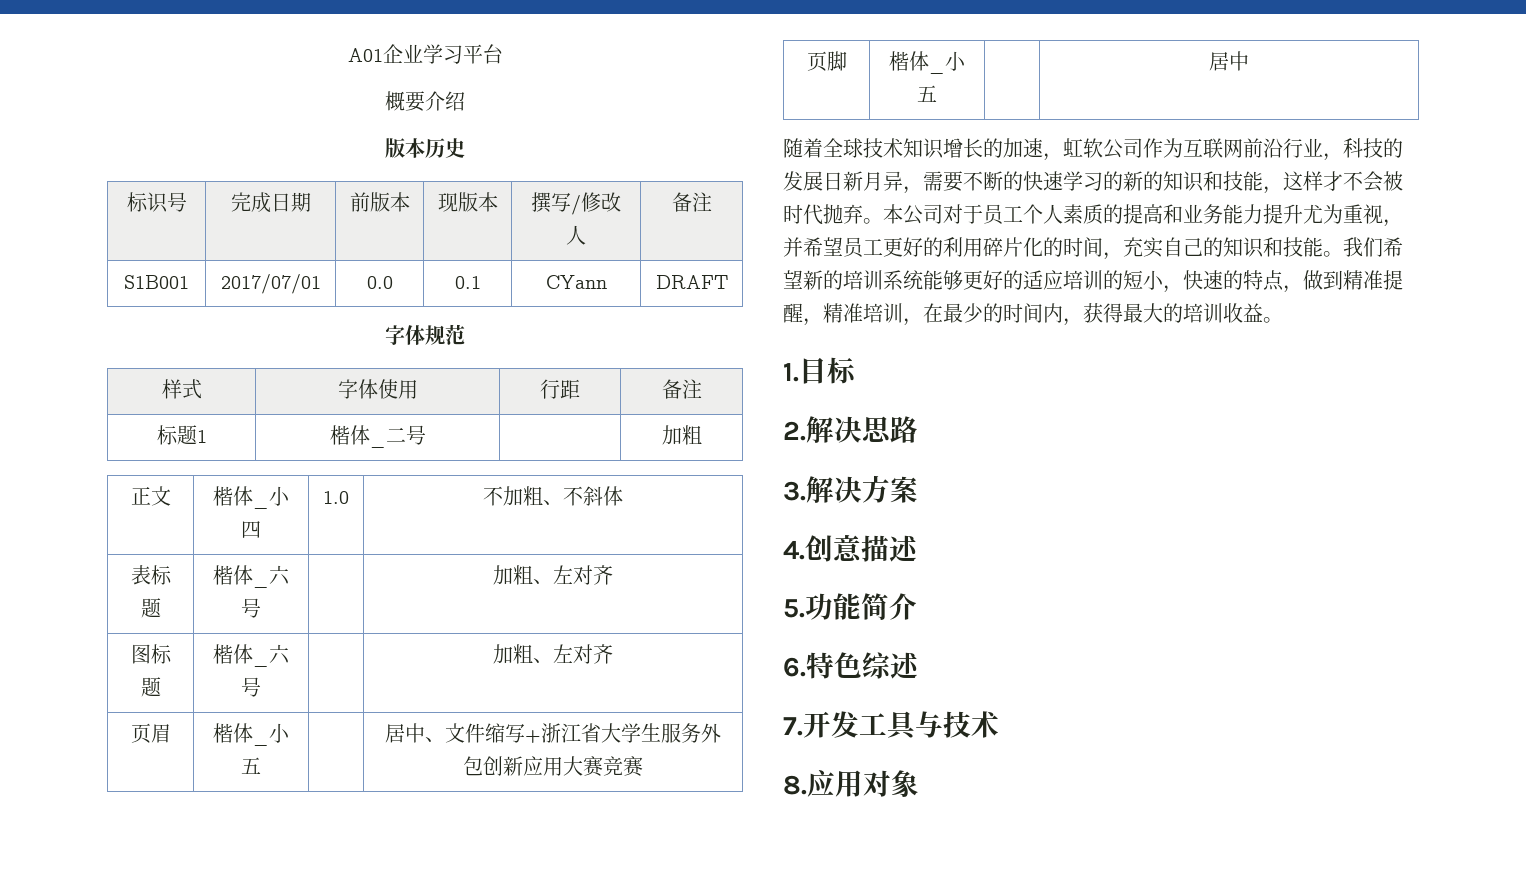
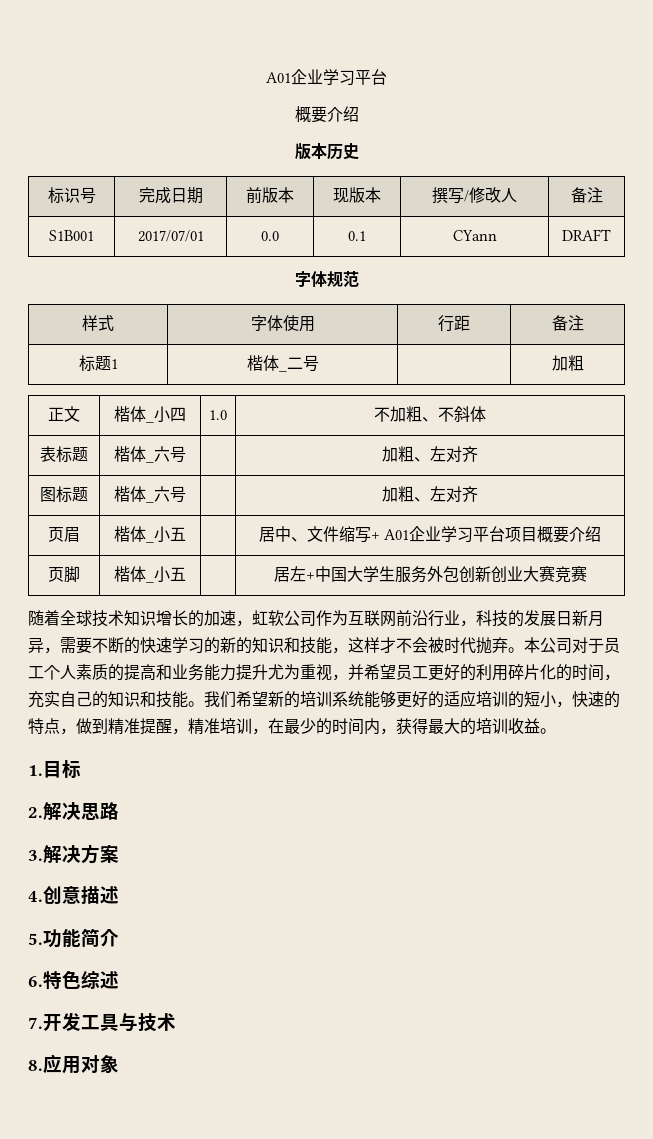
[541,723,721,743] [463,756,643,777] 浙江省大学生服务外包创新应用大赛竞赛 -> [384,526,602,543] A01企业学习平台项目概要介绍
[1229,51,1249,71] 中 -> [289,565,587,583] 左+中国大学生服务外包创新创业大赛竞赛

